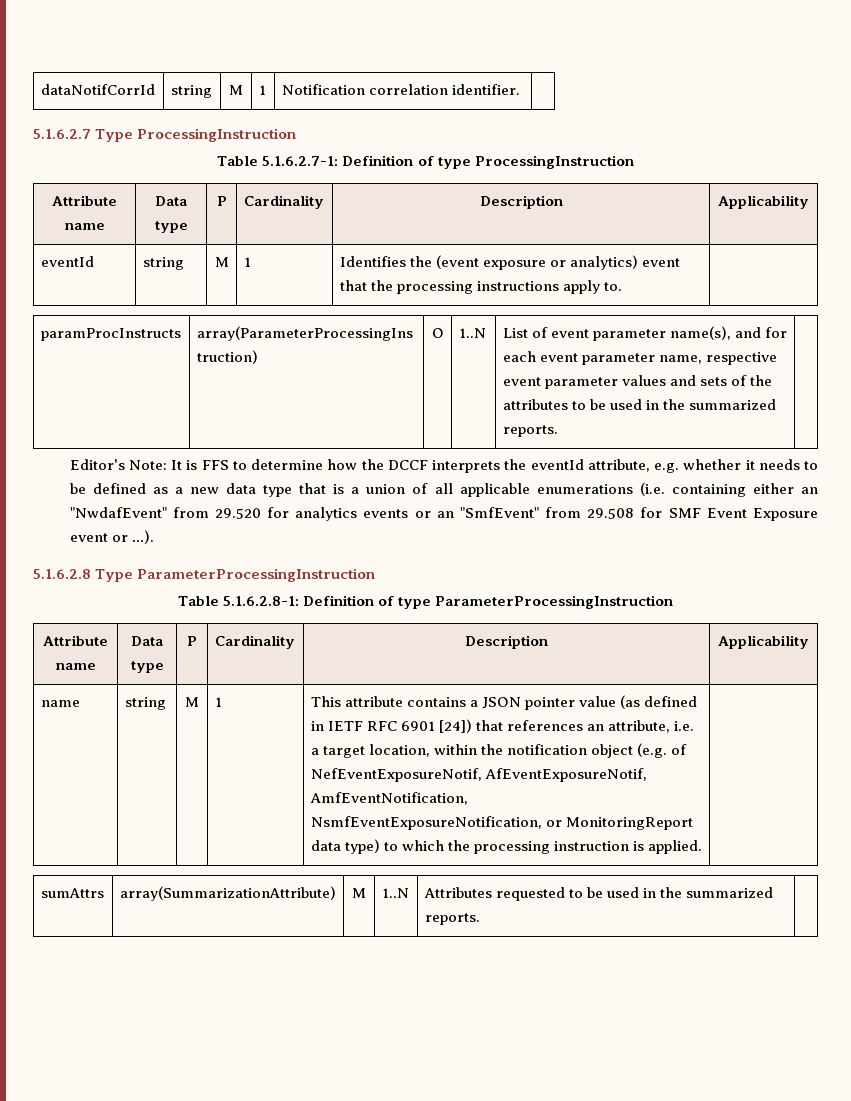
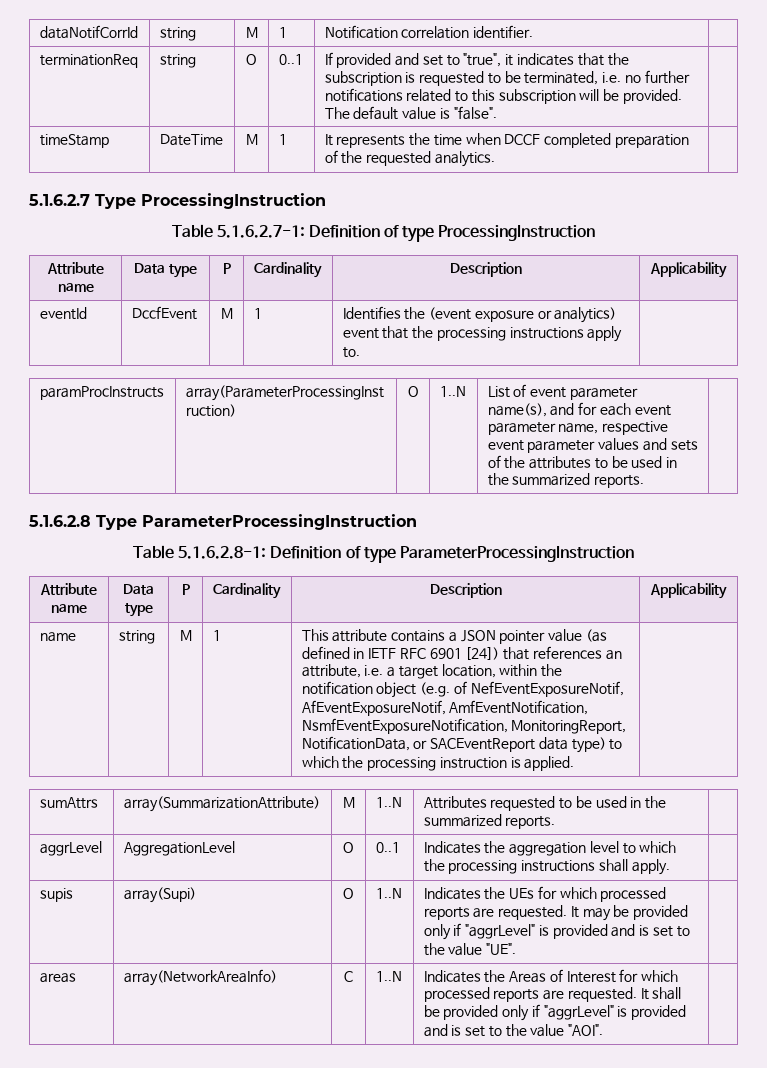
(520, 89) none -> [39,54,138,68] [159,54,196,68] [246,54,257,65] [278,54,303,65] [324,52,629,68] [324,70,690,86] [324,88,682,104] [324,106,497,120] [39,134,109,148] [159,134,223,146] [245,134,258,145] [278,134,287,145] [324,133,689,148] [324,150,495,167] // terminationReq | string | O | 0..1 | If provided and set to "true", it indicates that the subscription is requested to be terminated, i.e. no further notifications related to this subscription will be provided. The default value is "false". | // timeStamp | DateTime | M | 1 | It represents the time when DCCF completed preparation of the requested analytics. |
[142,257,184,270] string -> [131,306,197,320] DccfEvent
[69,459,818,473] [69,482,818,497] [69,507,818,521] [69,530,154,544] // Editor's Note: It is FFS to determine how the DCCF interprets the eventId attribute, e.g. whether it needs to be defined as a new data type that is a union of all applicable enumerations (i.e. containing either an "NwdafEvent" from 29.520 for analytics events or an "SmfEvent" from 29.508 for SMF Event Exposure event or …). -> (645, 481) none
[545,817,693,830] or MonitoringReport -> [511,720,627,734] [301,736,536,752] MonitoringReport, NotificationData, or SACEventReport
(480, 919) none -> [39,841,102,856] [123,841,235,856] [343,842,354,853] [375,842,400,853] [423,841,677,856] [423,859,670,875] [39,888,73,902] [123,887,196,903] [343,888,354,899] [375,888,402,899] [423,886,667,902] [423,905,689,921] [423,923,690,940] [423,943,517,956] [39,973,76,983] [123,969,277,986] [344,971,353,982] [375,971,402,982] [423,969,679,983] [423,987,682,1002] [423,1004,687,1021] [423,1024,604,1037] // aggrLevel | AggregationLevel | O | 0..1 | Indicates the aggregation level to which the processing instructions shall apply. | // supis | array(Supi) | O | 1..N | Indicates the UEs for which processed reports are requested. It may be provided only if "aggrLevel" is provided and is set to the value "UE". | // areas | array(NetworkAreaInfo) | C | 1..N | Indicates the Areas of Interest for which processed reports are requested. It shall be provided only if "aggrLevel" is provided and is set to the value "AOI". |

